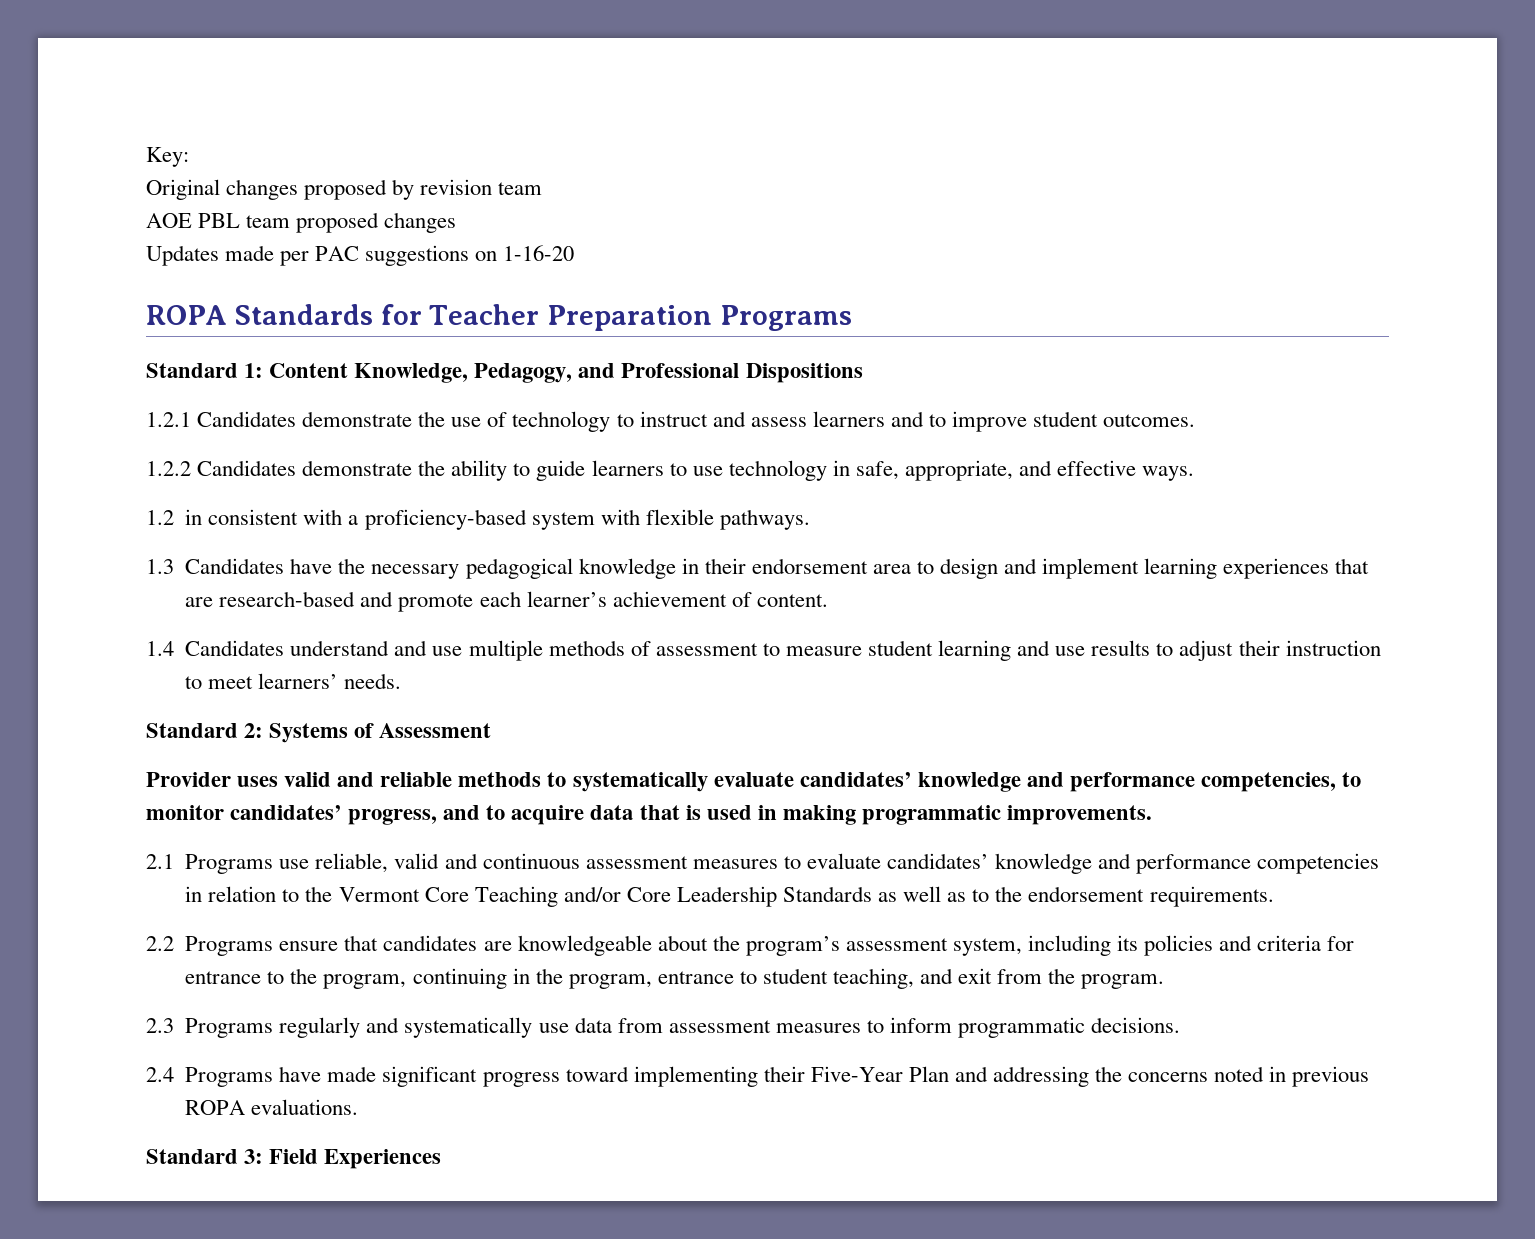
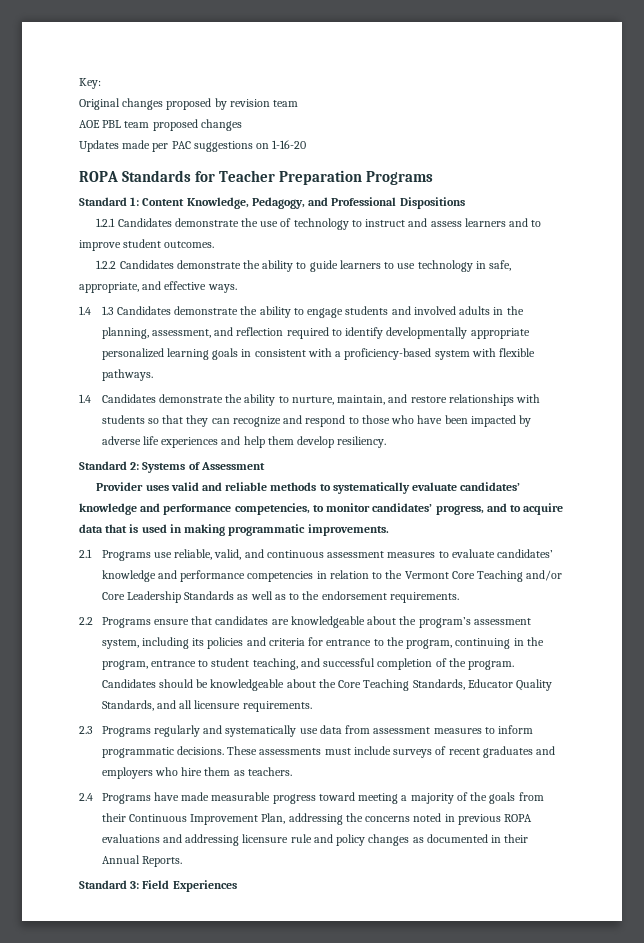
[146,510,174,525] 1.2 -> [79,306,524,318] [101,327,530,339] [101,348,239,360] 1.4 1.3 Candidates demonstrate the ability to engage students and involved adults in the planning, assessment, and reflection required to identify developmentally appropriate personalized learning goals
[146,558,1370,579] [185,591,828,612] [146,640,1381,661] [185,673,402,689] 1.3 Candidates have the necessary pedagogical knowledge in their endorsement area to design and implement learning experiences that are research-based and promote each learner’s achievement of content. // 1.4 Candidates understand and use multiple methods of assessment to measure student learning and use results to adjust their instruction to meet learners’ needs. -> [79,394,541,406] [101,415,532,427] [101,436,387,448] 1.4 Candidates demonstrate the ability to nurture, maintain, and restore relationships with students so that they can recognize and respond to those who have been impacted by adverse life experiences and help them develop resiliency.
[394,853,440,869] valid -> [214,549,242,560] valid,
[958,968,1043,984] exit from -> [323,658,447,670] successful completion of
(1165, 981) none -> [101,679,553,691] [101,700,312,712] Candidates should be knowledgeable about the Core Teaching Standards, Educator Quality Standards, and all licensure requirements.
(1181, 1025) none -> [227,746,556,758] [101,767,292,779] These assessments must include surveys of recent graduates and employers who hire them as teachers.
[382,1066,478,1087] significant -> [211,792,271,801] measurable
[633,1066,989,1087] implementing their Five-Year Plan and -> [358,792,544,804] [101,813,286,825] meeting a majority of the goals from their Continuous Improvement Plan,
[251,1099,359,1115] evaluations. -> [101,834,529,846] [101,855,182,867] evaluations and addressing licensure rule and policy changes as documented in their Annual Reports.

